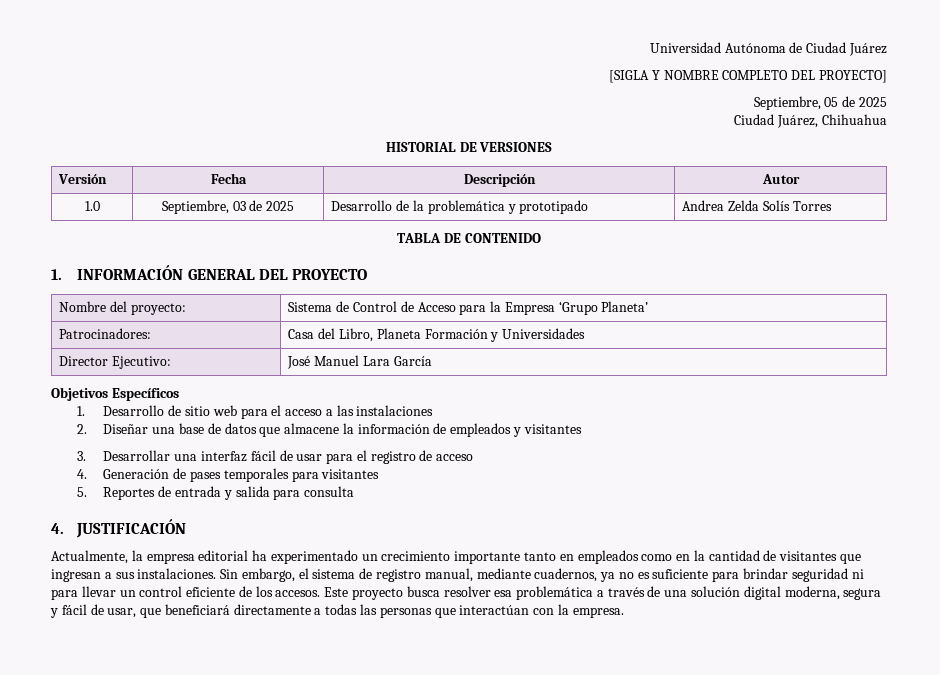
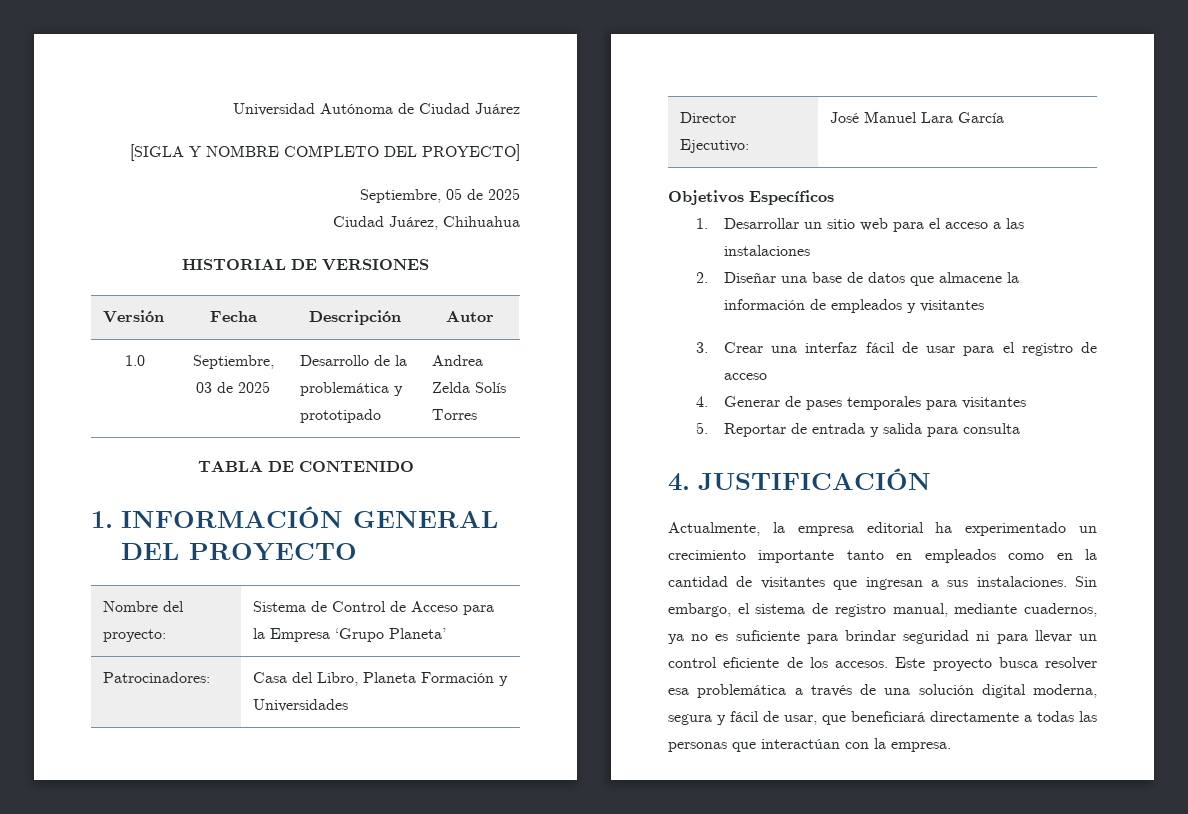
[103,405,182,416] Desarrollo de -> [723,218,822,229] Desarrollar un
[103,450,171,461] Desarrollar -> [723,342,763,353] Crear
[103,469,170,479] Generación -> [723,396,780,407] Generar
[103,487,156,500] Reportes -> [723,423,786,437] Reportar

